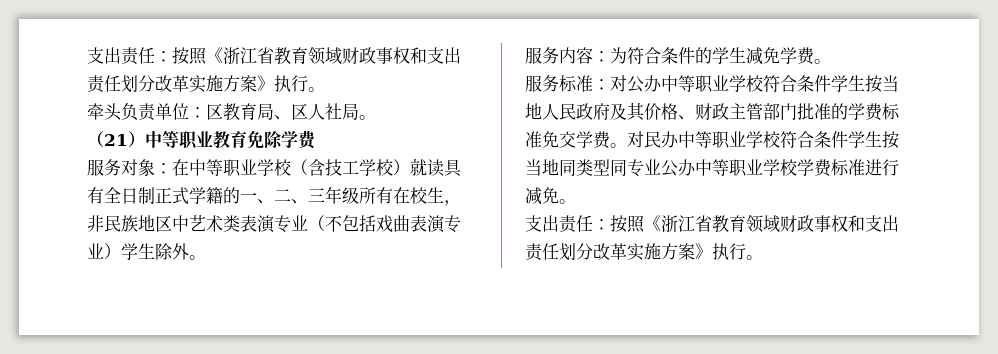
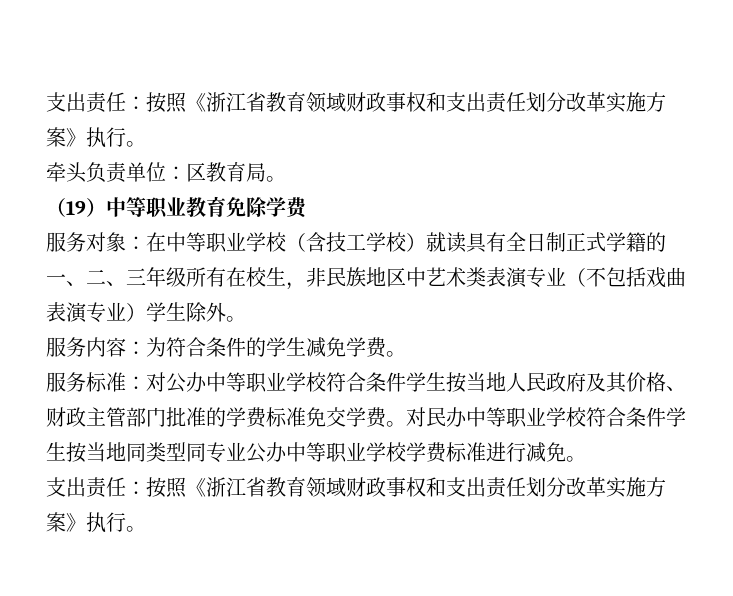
[274,103,359,120] 、区人社局 -> (266, 172) none
[104,134,128,146] 21 -> [66,201,86,215] 19

